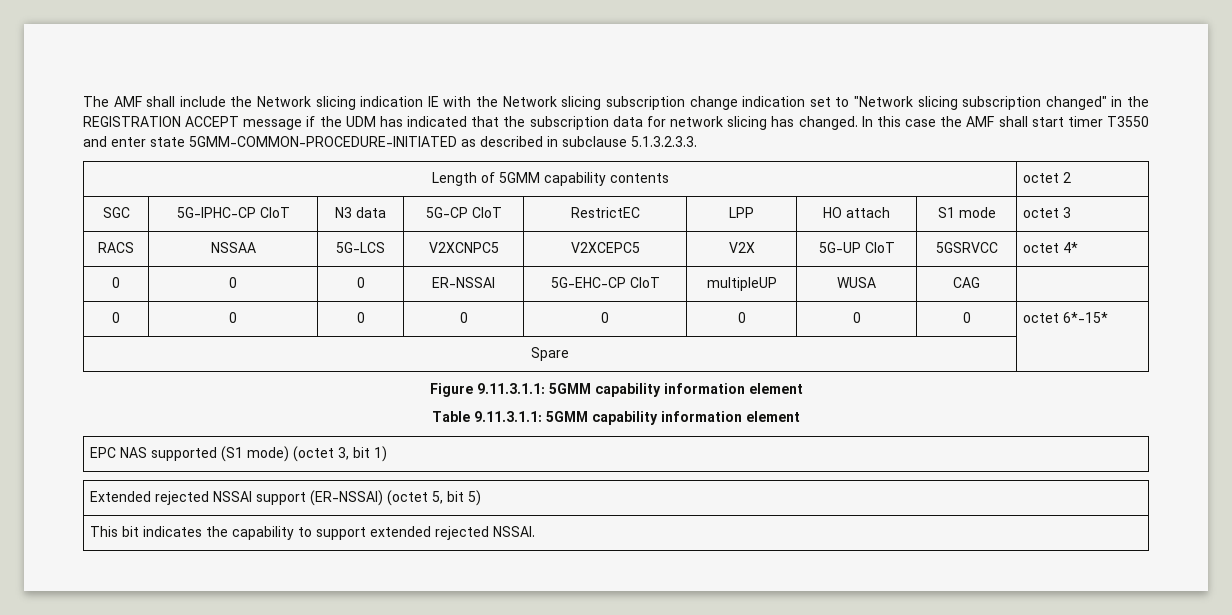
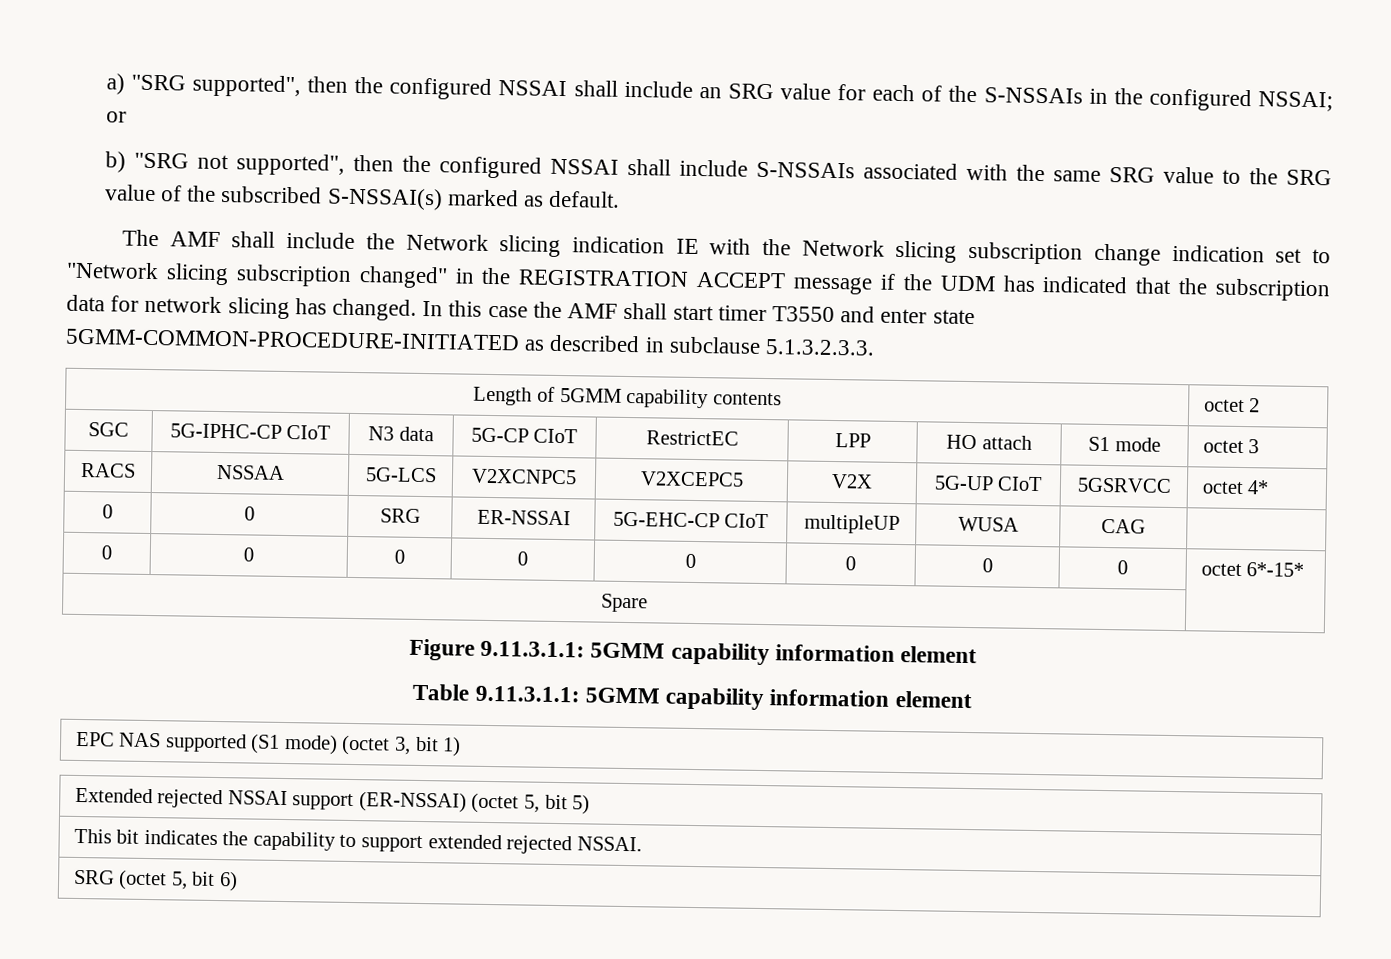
(83, 101) none -> [105,73,1333,112] [105,111,127,123] [104,151,1333,186] [104,184,621,211] a) "SRG supported", then the configured NSSAI shall include an SRG value for each of the S-NSSAIs in the configured NSSAI; or // b) "SRG not supported", then the configured NSSAI shall include S-NSSAIs associated with the same SRG value to the SRG value of the subscribed S-NSSAI(s) marked as default. //
[356,277,365,288] 0 -> [379,508,421,523] SRG
(535, 531) none -> [73,869,238,892] // SRG (octet 5, bit 6)

